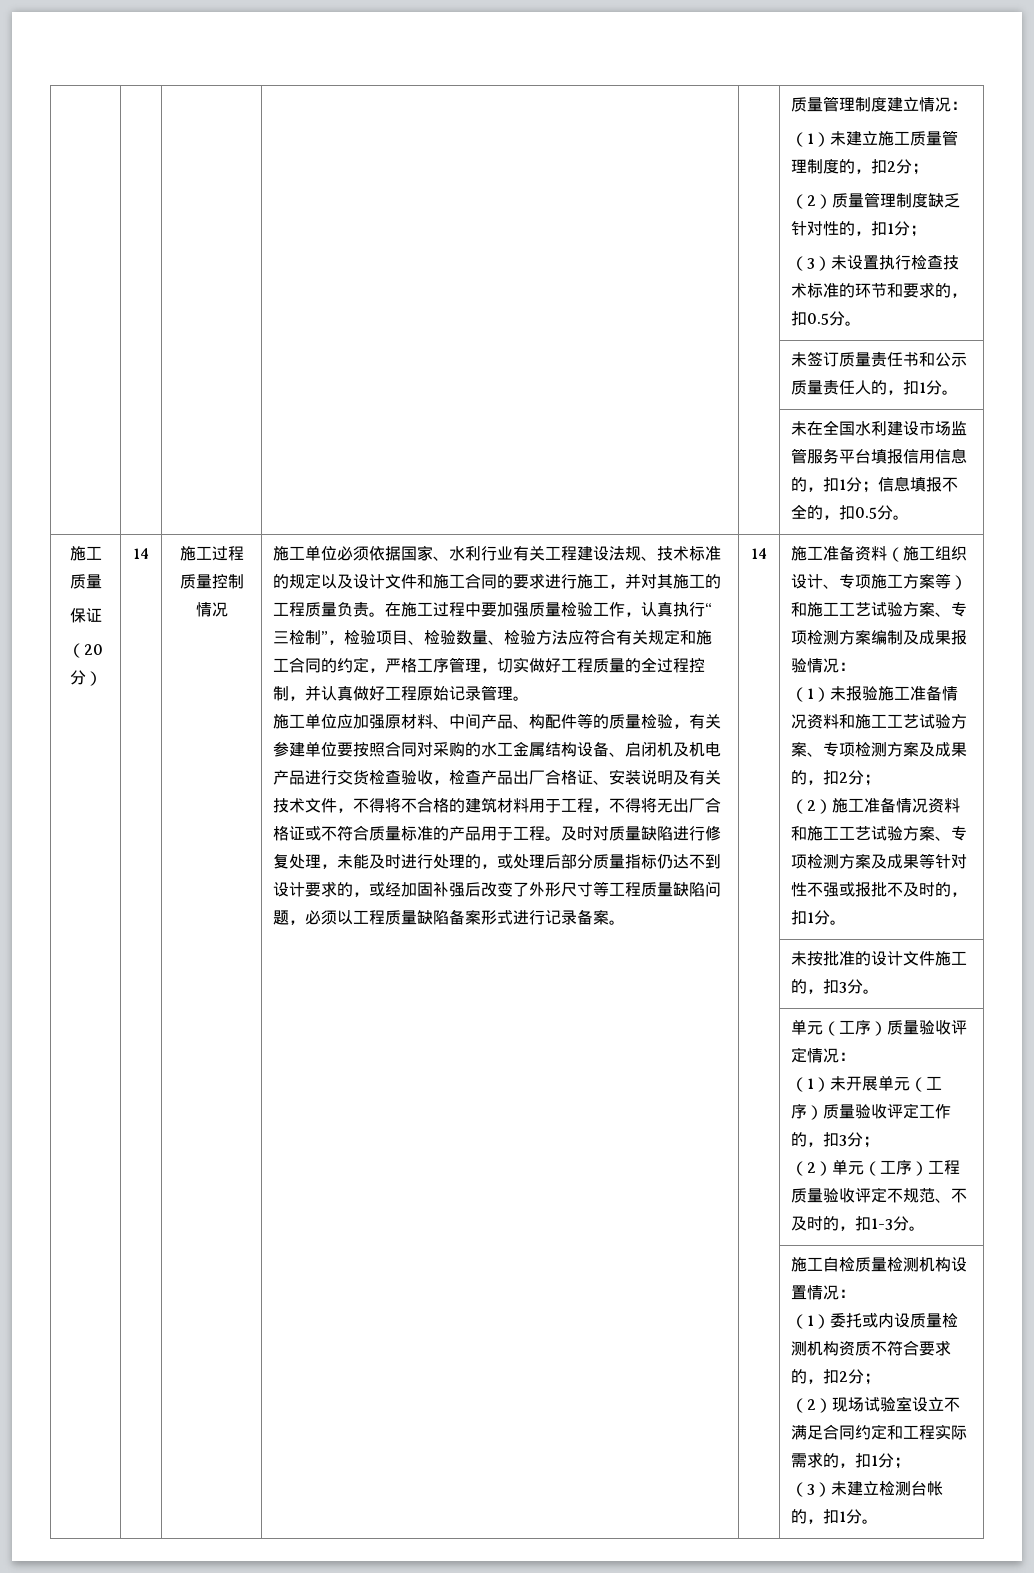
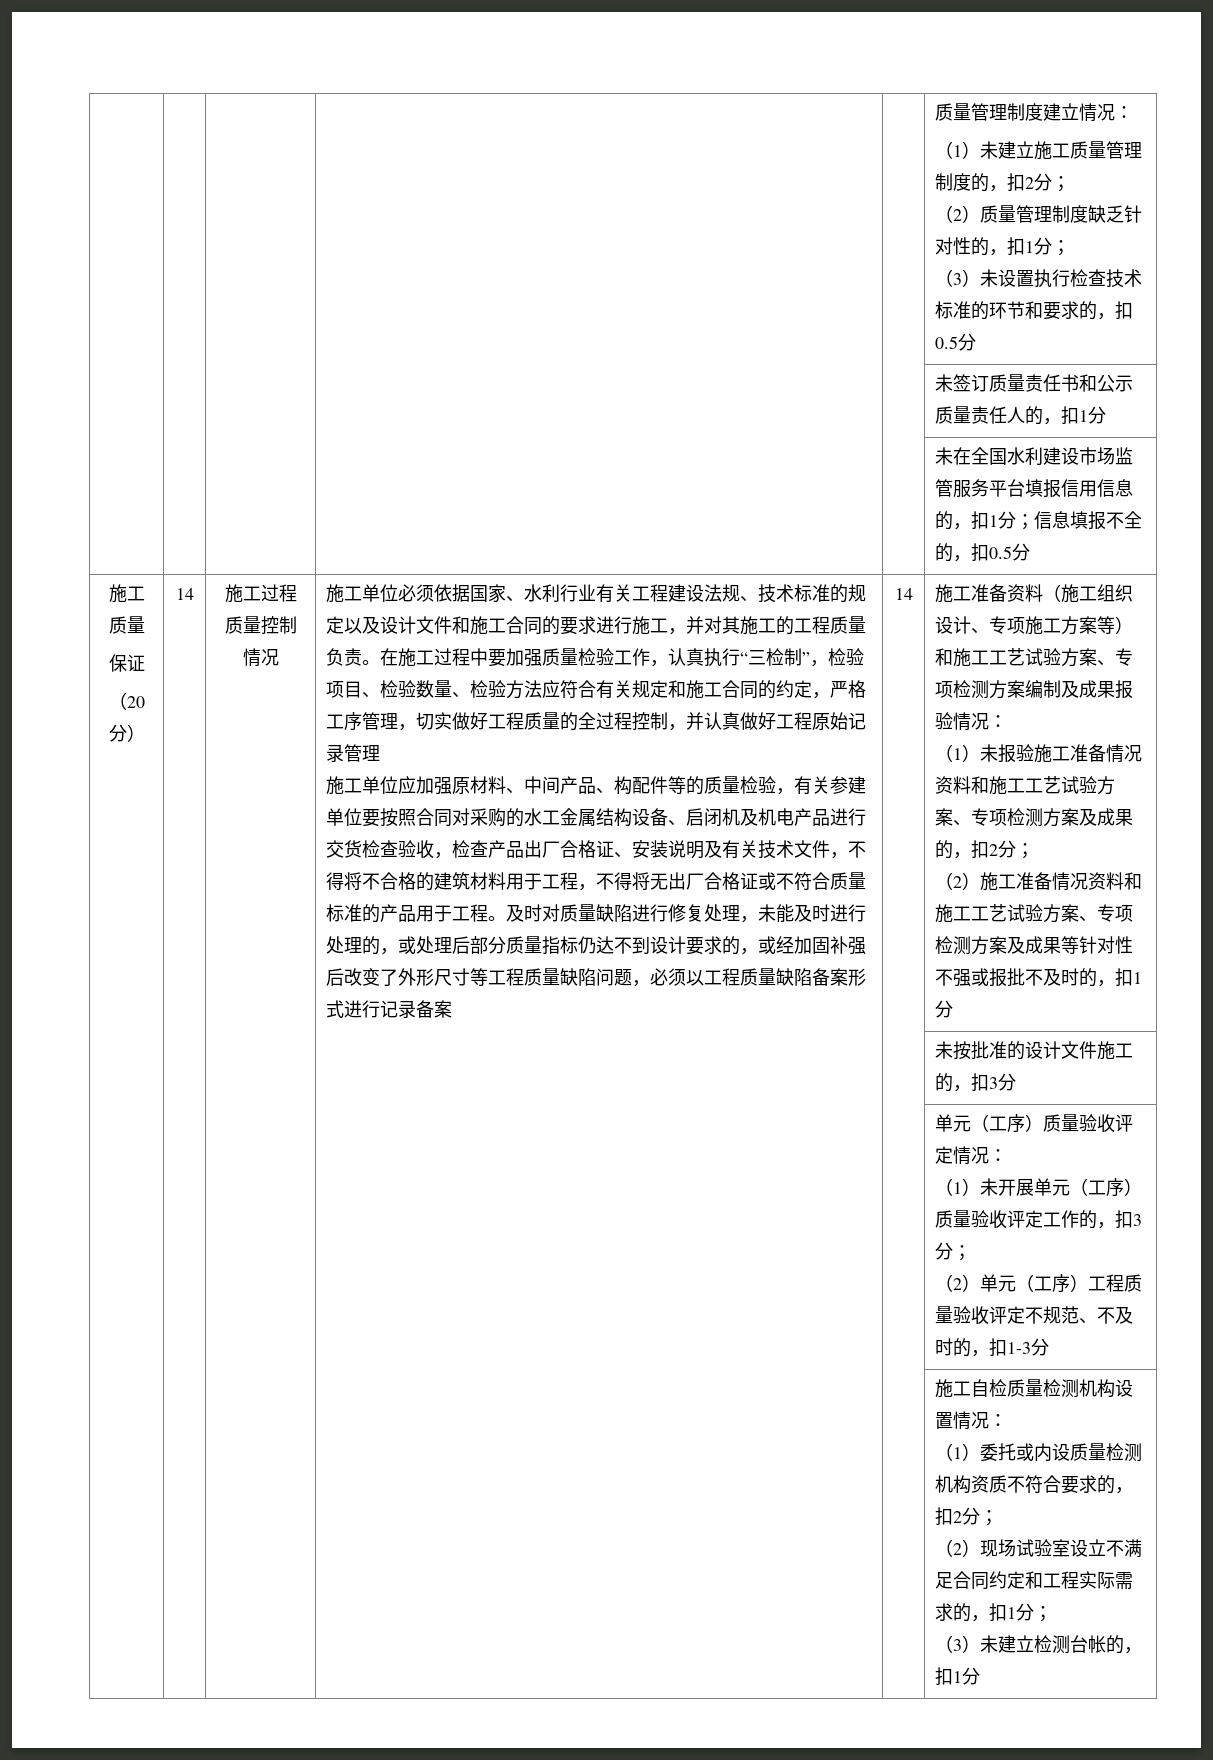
[845,321,862,326] 。 -> (977, 342) none
[942,390,959,395] 。 -> (1107, 415) none
[893,515,910,520] 。 -> (1031, 552) none
[513,696,530,701] 。 -> (381, 753) none
[609,920,626,925] 。 -> (453, 1009) none
[830,920,847,925] 。 -> (954, 1009) none
[863,989,880,994] 。 -> (1017, 1082) none
[909,1226,926,1231] 。 -> (1050, 1347) none
[862,1519,879,1524] 。 -> (981, 1676) none

